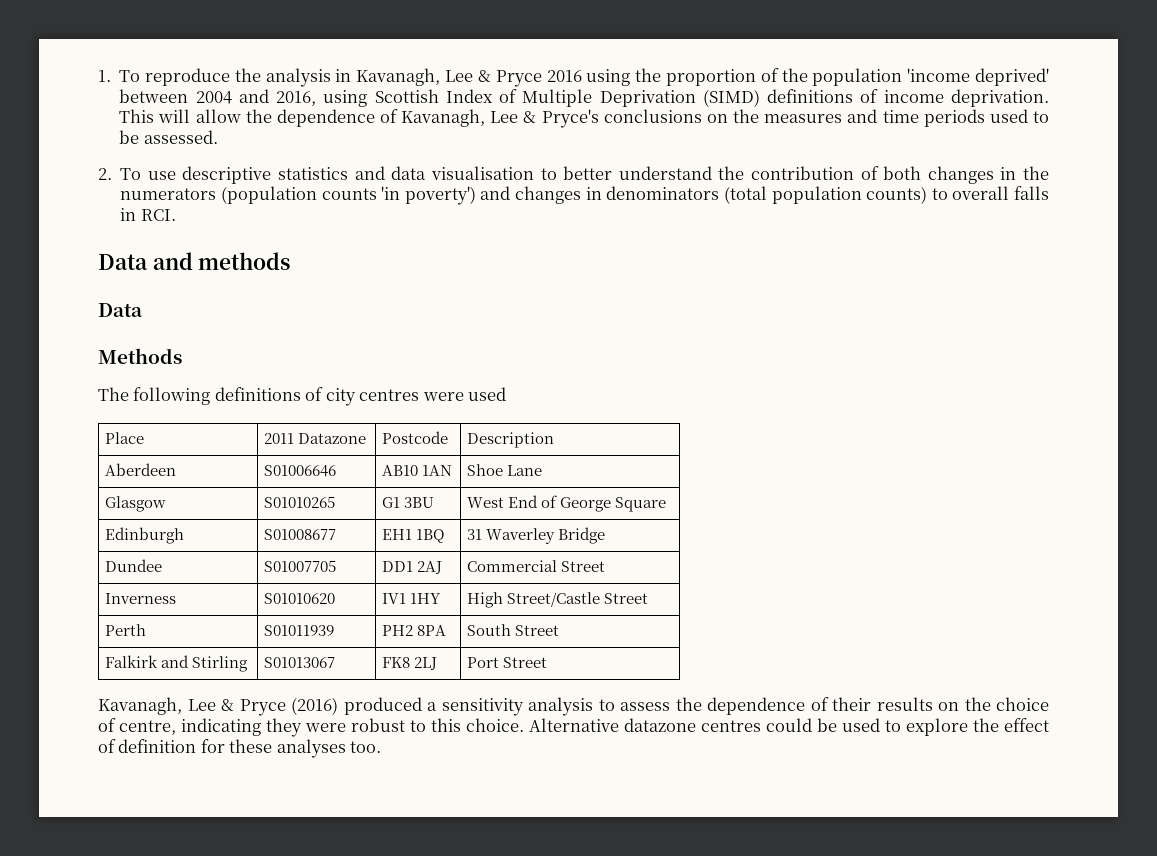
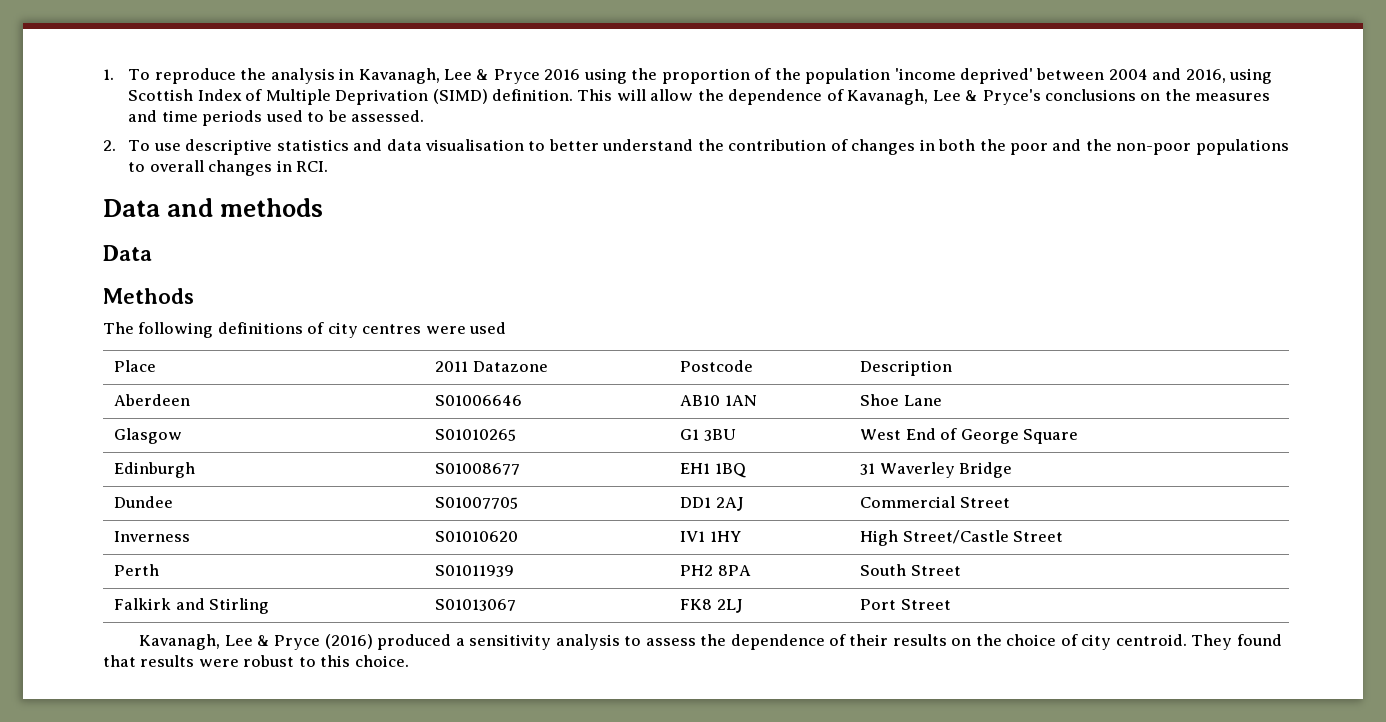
[767,89,1049,107] definitions of income deprivation. -> [492,89,574,101] definition.
[883,166,1049,184] [120,186,928,205] both changes in the numerators (population counts 'in poverty') and changes in denominators (total population counts) -> [851,139,1289,155] changes in both the poor and the non-poor populations
[1014,186,1049,200] falls -> [208,160,273,176] changes
[119,718,302,737] centre, indicating they -> [1081,634,1282,650] [103,655,195,667] city centroid. They found that results
[529,718,1049,736] [98,739,382,758] Alternative datazone centres could be used to explore the effect of definition for these analyses too. -> (409, 661) none

